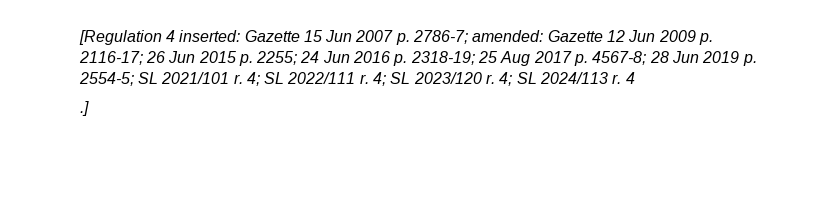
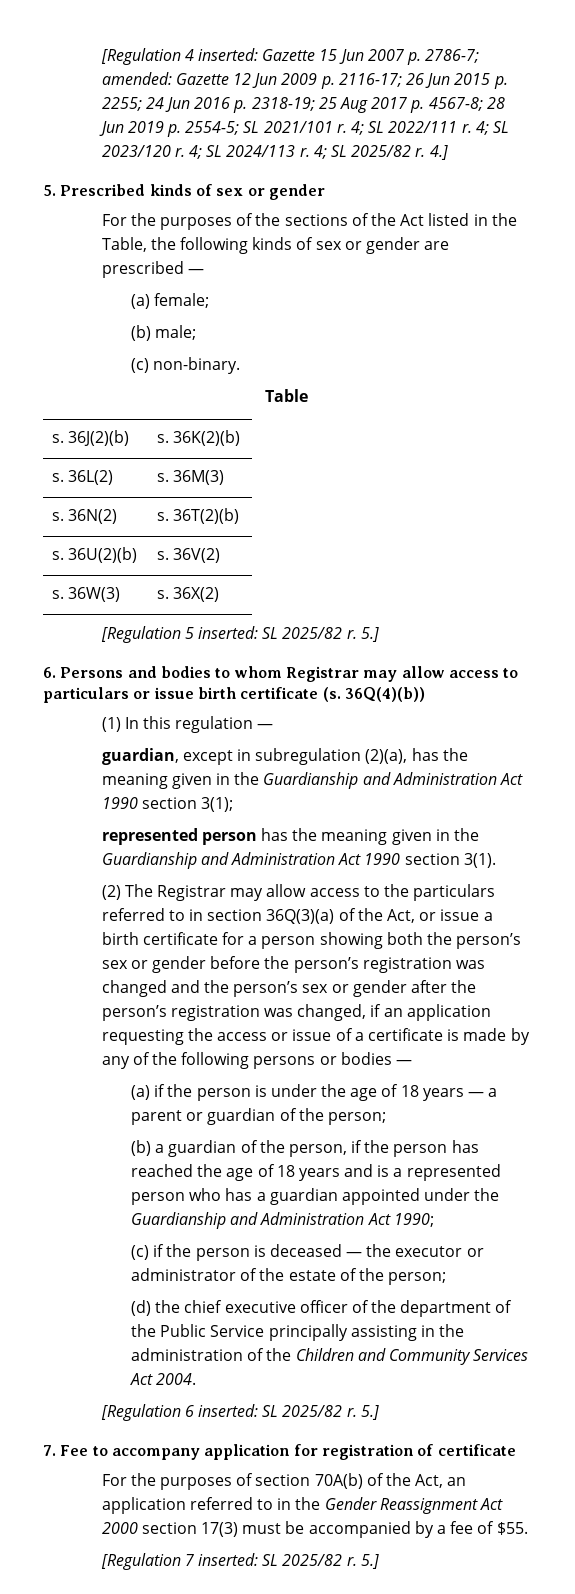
[625,72,635,84] [79,101,89,116] 4 // .] -> [313,145,448,160] [43,184,325,200] [101,213,517,230] [101,237,450,254] [101,261,204,278] [131,293,210,309] [131,325,197,341] [131,357,241,374] [264,389,308,402] [51,430,130,446] [156,430,241,446] [51,470,114,485] [156,470,225,485] [51,509,118,524] [156,508,240,524] [51,547,138,563] [156,548,221,563] [51,587,121,602] [156,587,220,602] [100,626,379,643] [43,666,519,682] [43,687,425,703] [101,716,274,733] [101,748,468,765] [101,772,523,789] [101,797,234,812] [101,828,479,845] [101,852,496,869] [101,884,496,901] [101,908,493,924] [101,932,522,949] [101,956,485,973] [101,980,477,997] [101,1004,491,1021] [101,1028,530,1045] [101,1052,412,1069] [131,1084,498,1101] [131,1108,386,1125] [131,1140,479,1157] [131,1164,501,1181] [131,1188,500,1205] [131,1212,434,1229] [131,1244,484,1261] [131,1268,447,1285] [131,1300,513,1317] [131,1324,465,1341] [131,1348,529,1365] [130,1373,197,1385] [100,1404,379,1421] [43,1444,516,1460] [101,1473,467,1490] [101,1497,503,1514] [101,1521,528,1538] [100,1553,379,1570] 4; SL 2025/82 r. 4.] // 5. Prescribed kinds of sex or gender // For the purposes of the sections of the Act listed in the Table, the following kinds of sex or gender are prescribed — // (a) female; // (b) male; // (c) non-binary. // Table // s. 36J(2)(b) | s. 36K(2)(b) // s. 36L(2) | s. 36M(3) // s. 36N(2) | s. 36T(2)(b) // s. 36U(2)(b) | s. 36V(2) // s. 36W(3) | s. 36X(2) // [Regulation 5 inserted: SL 2025/82 r. 5.] // 6. Persons and bodies to whom Registrar may allow access to particulars or issue birth certificate (s. 36Q(4)(b)) // (1) In this regulation — // guardian, except in subregulation (2)(a), has the meaning given in the Guardianship and Administration Act 1990 section 3(1); // represented person has the meaning given in the Guardianship and Administration Act 1990 section 3(1). // (2) The Registrar may allow access to the particulars referred to in section 36Q(3)(a) of the Act, or issue a birth certificate for a person showing both the person’s sex or gender before the person’s registration was changed and the person’s sex or gender after the person’s registration was changed, if an application requesting the access or issue of a certificate is made by any of the following persons or bodies — // (a) if the person is under the age of 18 years — a parent or guardian of the person; // (b) a guardian of the person, if the person has reached the age of 18 years and is a represented person who has a guardian appointed under the Guardianship and Administration Act 1990; // (c) if the person is deceased — the executor or administrator of the estate of the person; // (d) the chief executive officer of the department of the Public Service principally assisting in the administration of the Children and Community Services Act 2004. // [Regulation 6 inserted: SL 2025/82 r. 5.] // 7. Fee to accompany application for registration of certificate // For the purposes of section 70A(b) of the Act, an application referred to in the Gender Reassignment Act 2000 section 17(3) must be accompanied by a fee of $55. // [Regulation 7 inserted: SL 2025/82 r. 5.]

